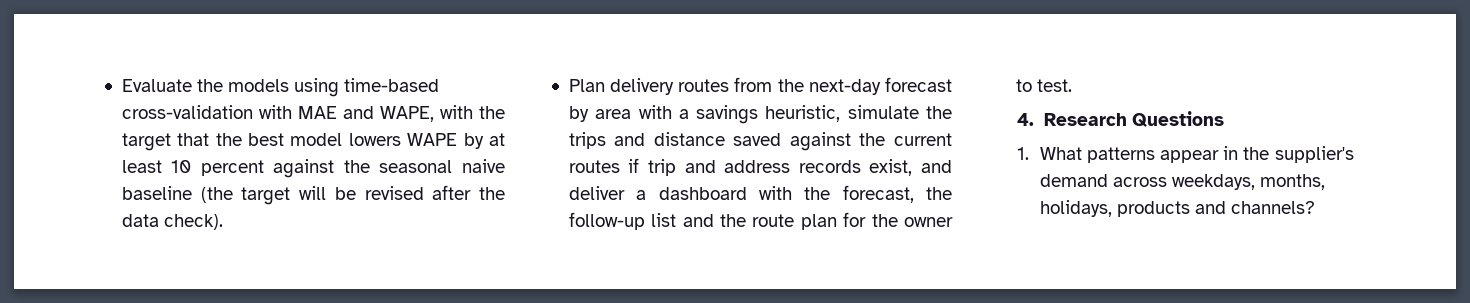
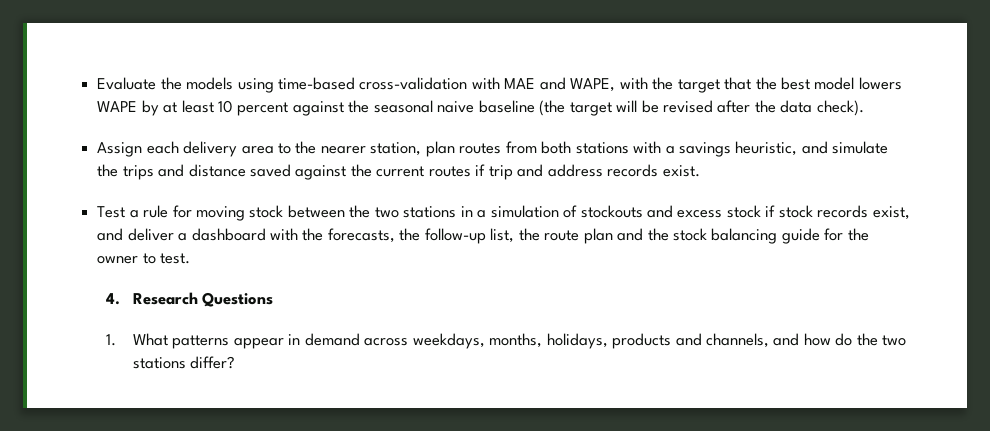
[568,77,952,95] [568,106,632,122] Plan delivery routes from the next-day forecast by area -> [97,141,629,157] Assign each delivery area to the nearer station, plan routes from both stations
(841, 113) none -> [801,141,828,154] and
(861, 166) none -> [662,165,700,177] [97,205,869,221] exist. // Test a rule for moving stock between the two stations in a simulation of stockouts and excess stock if stock records
[842,185,914,203] forecast, -> [327,228,395,243] forecasts,
[651,213,714,227] list and -> [490,228,515,243] list,
(837, 222) none -> [617,228,820,244] and the stock balancing guide
[1243,146,1354,163] the supplier's -> (301, 339) none
[1231,201,1316,214] channels? -> [706,333,907,348] [133,356,236,369] channels, and how do the two stations differ?

